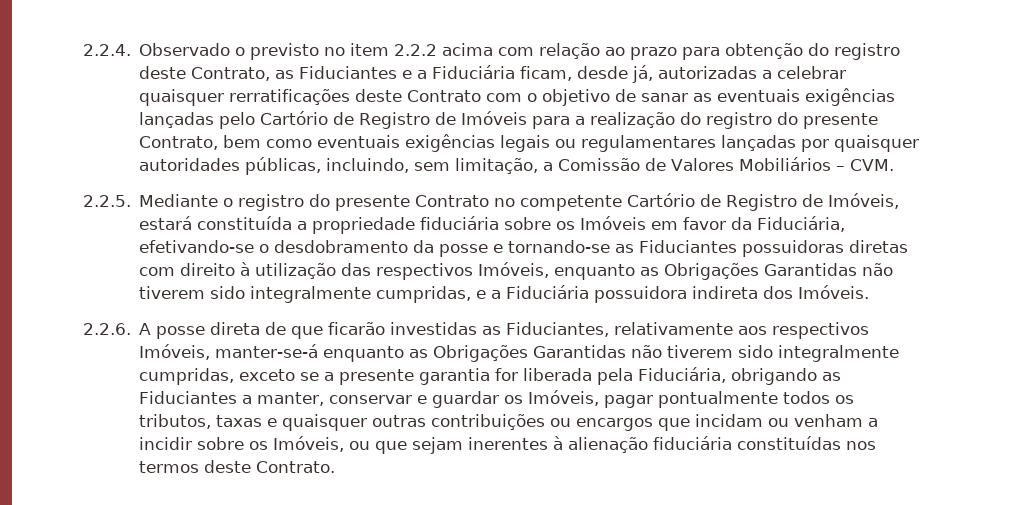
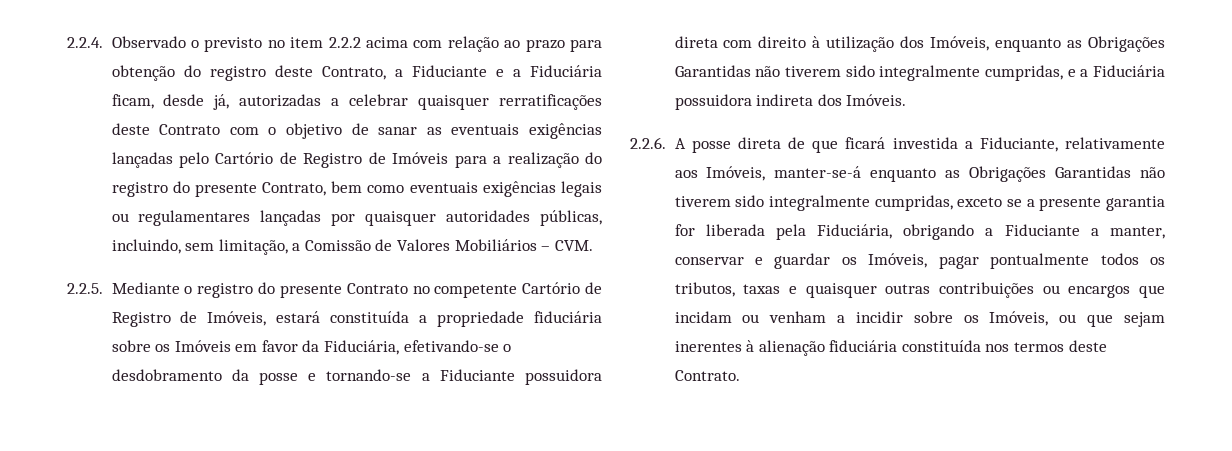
[275,66,398,79] as Fiduciantes -> [394,65,487,77] a Fiduciante
[615,240,909,257] as Fiduciantes possuidoras diretas -> [421,369,602,385] [674,36,718,48] a Fiduciante possuidora direta
[341,263,474,280] das respectivos -> [900,36,925,48] dos
[328,322,610,337] ficarão investidas as Fiduciantes, -> [845,137,1058,152] ficará investida a Fiduciante,
[772,322,870,339] respectivos -> (698, 174) none
[822,372,842,381] [139,391,238,404] as Fiduciantes -> [985,224,1080,236] a Fiduciante
[737,436,842,450] constituídas -> [901,340,981,352] constituída

